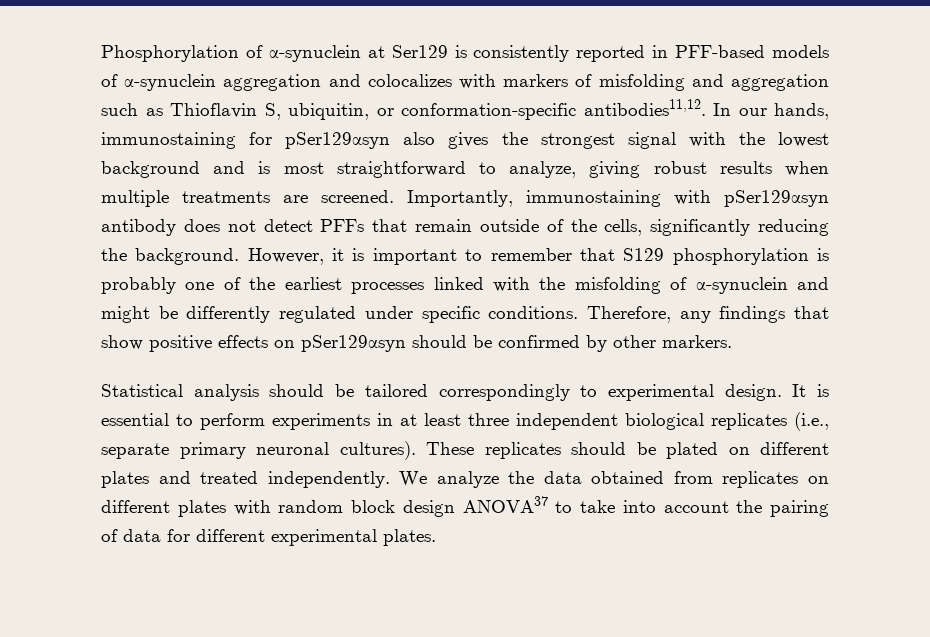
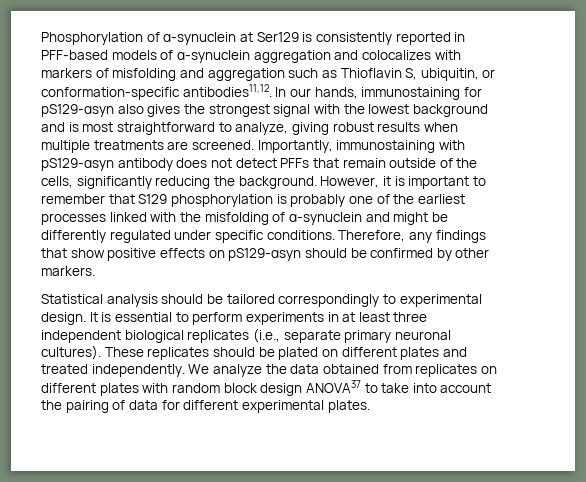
[285,132,391,149] pSer129αsyn -> [41,104,114,117] pS129-αsyn
[724,190,829,207] pSer129αsyn -> [41,158,114,171] pS129-αsyn
[301,335,406,352] pSer129αsyn -> [228,248,302,261] pS129-αsyn

